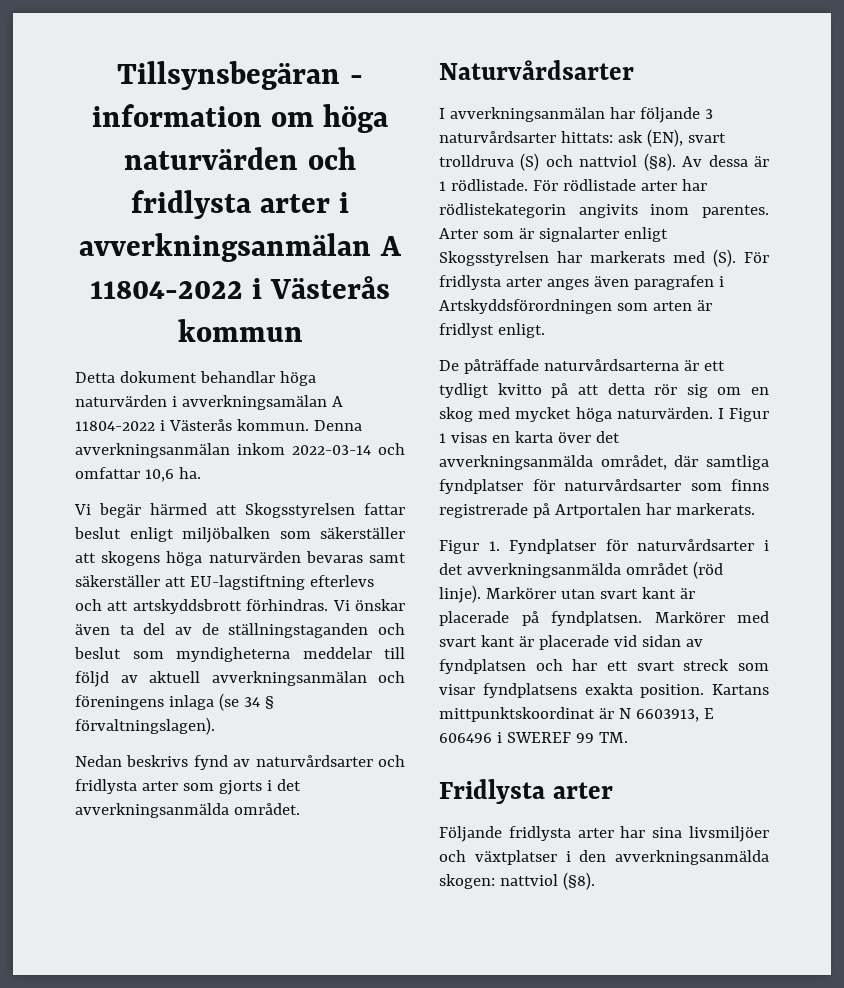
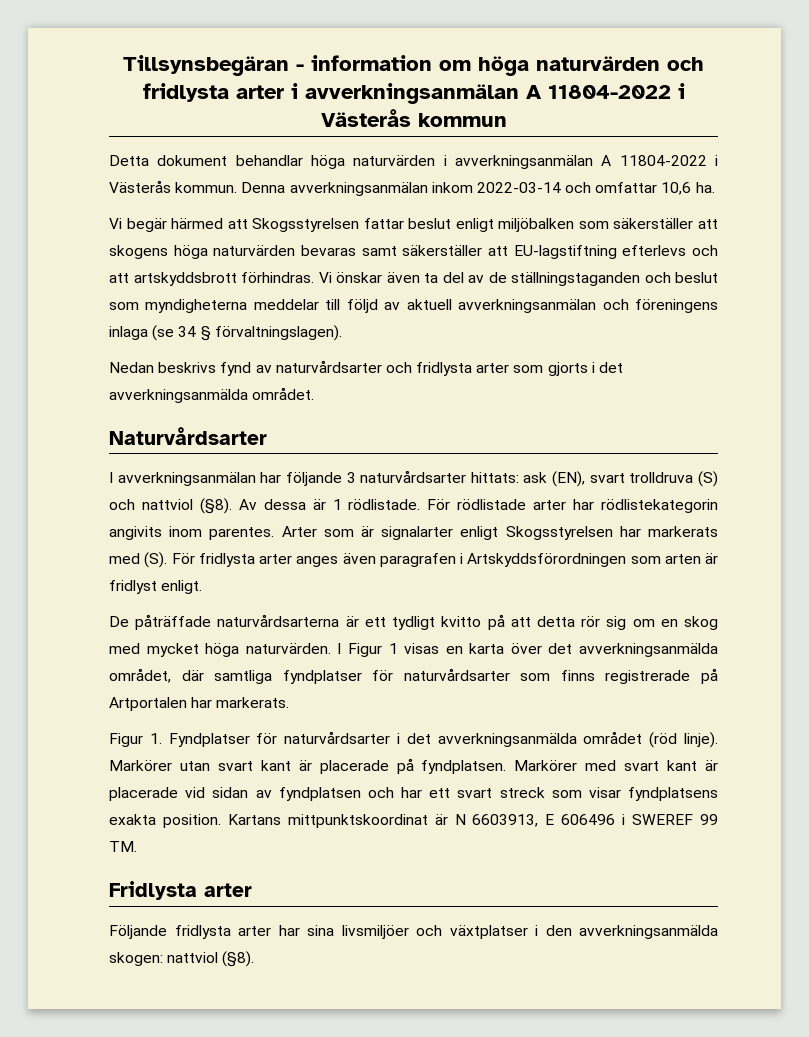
[181,395,327,410] avverkningsamälan -> [455,155,593,169] avverkningsanmälan

